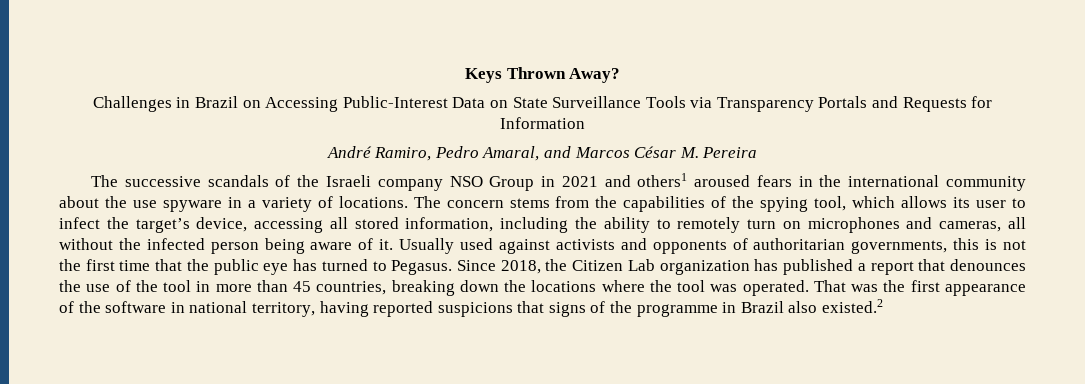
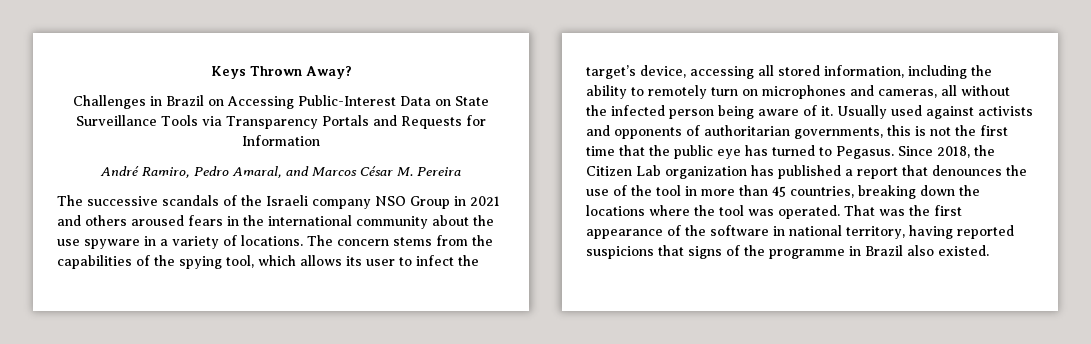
[637,173,688,187] others1 -> [85,215,127,226] others
[822,299,884,313] existed.2 -> [938,245,989,256] existed.

